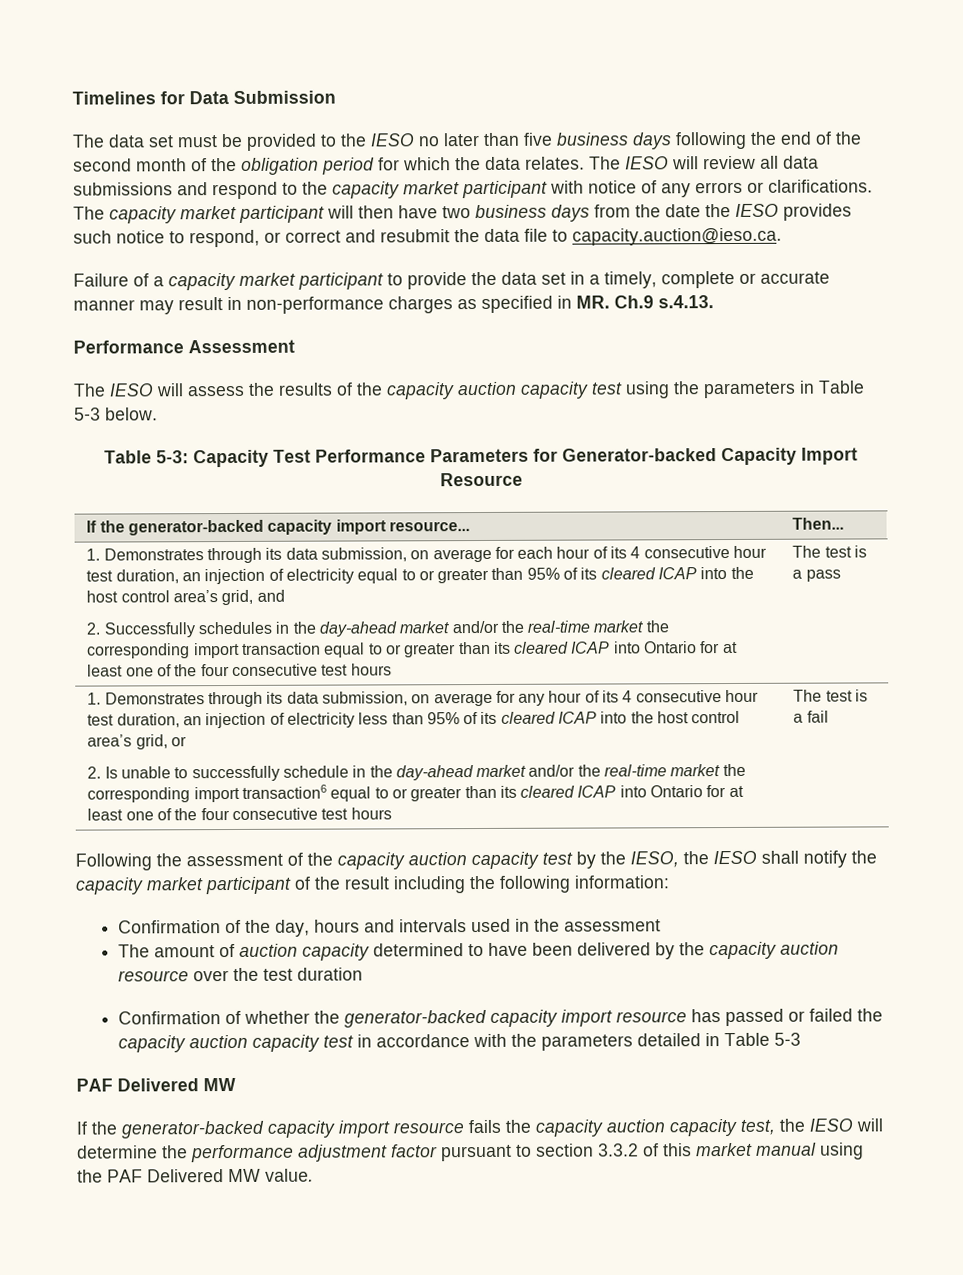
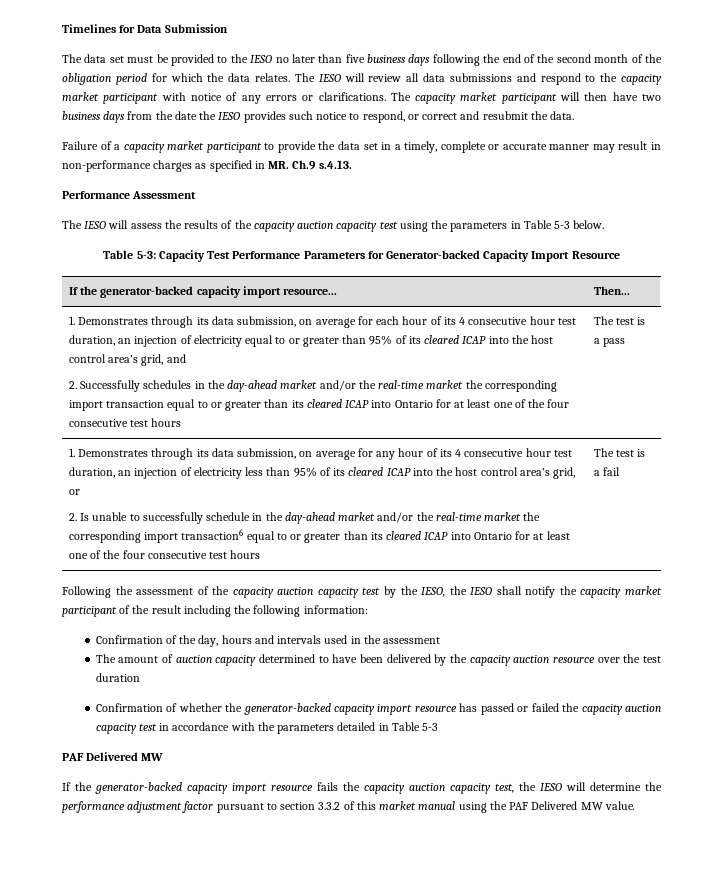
[484,227,782,246] data file to capacity.auction@ieso.ca. -> [550,111,575,120] data.

